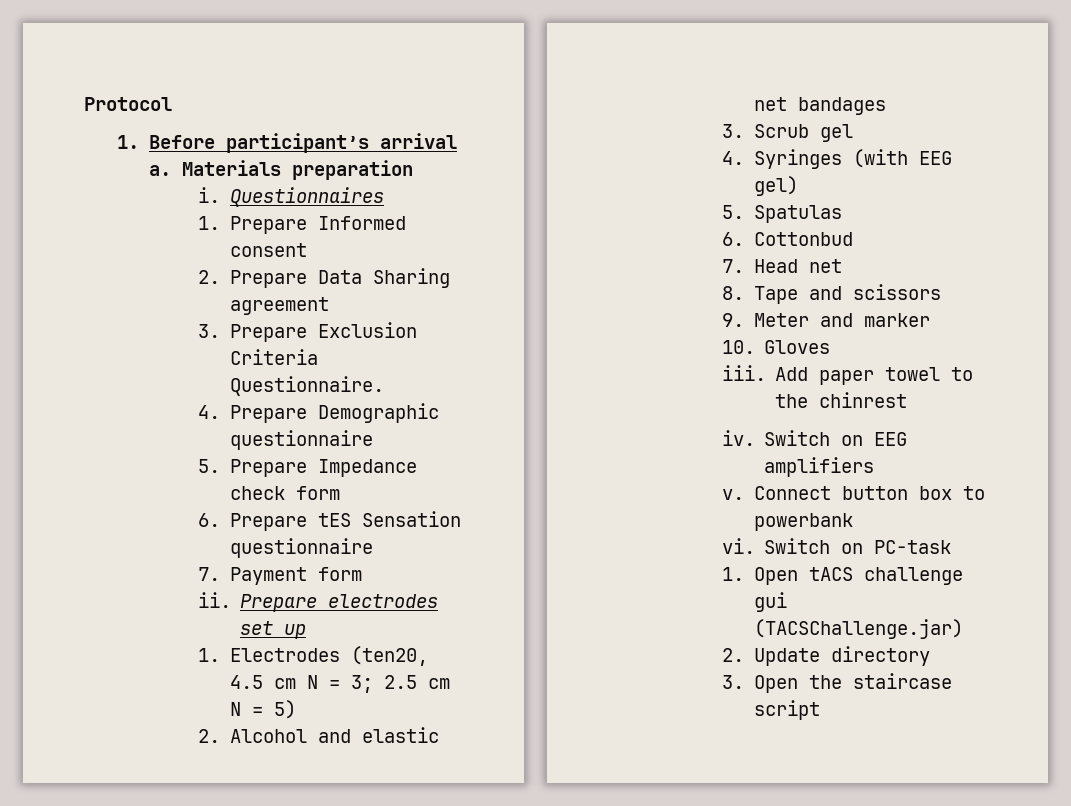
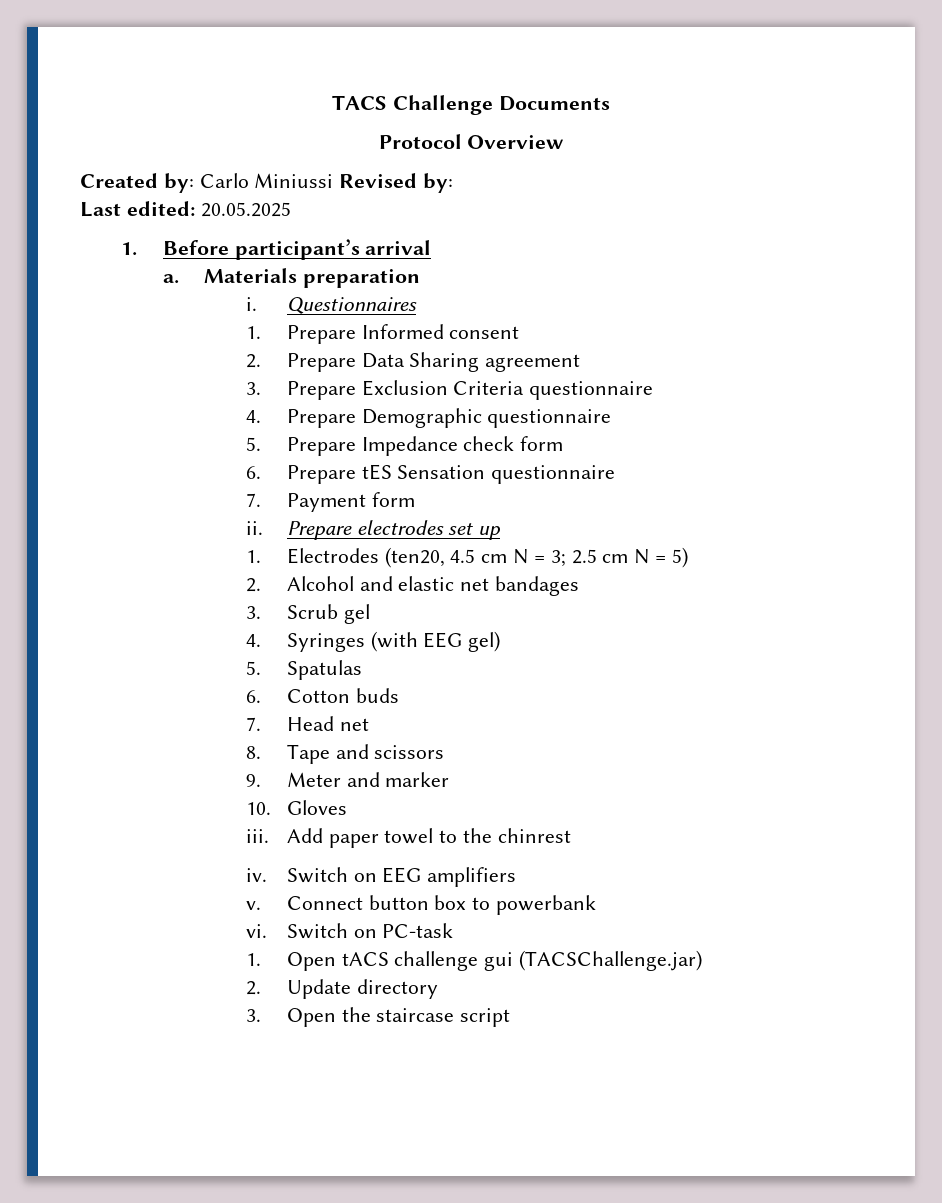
[84,97,172,111] Protocol -> [332,95,610,115] [378,134,565,149] [80,173,454,193] [80,201,291,217] TACS Challenge Documents // Protocol Overview // Created by: Carlo Miniussi Revised by: // Last edited: 20.05.2025
[230,376,385,396] Questionnaire. -> [529,381,654,400] questionnaire
[754,232,854,246] Cottonbud -> [286,688,399,703] Cotton buds

